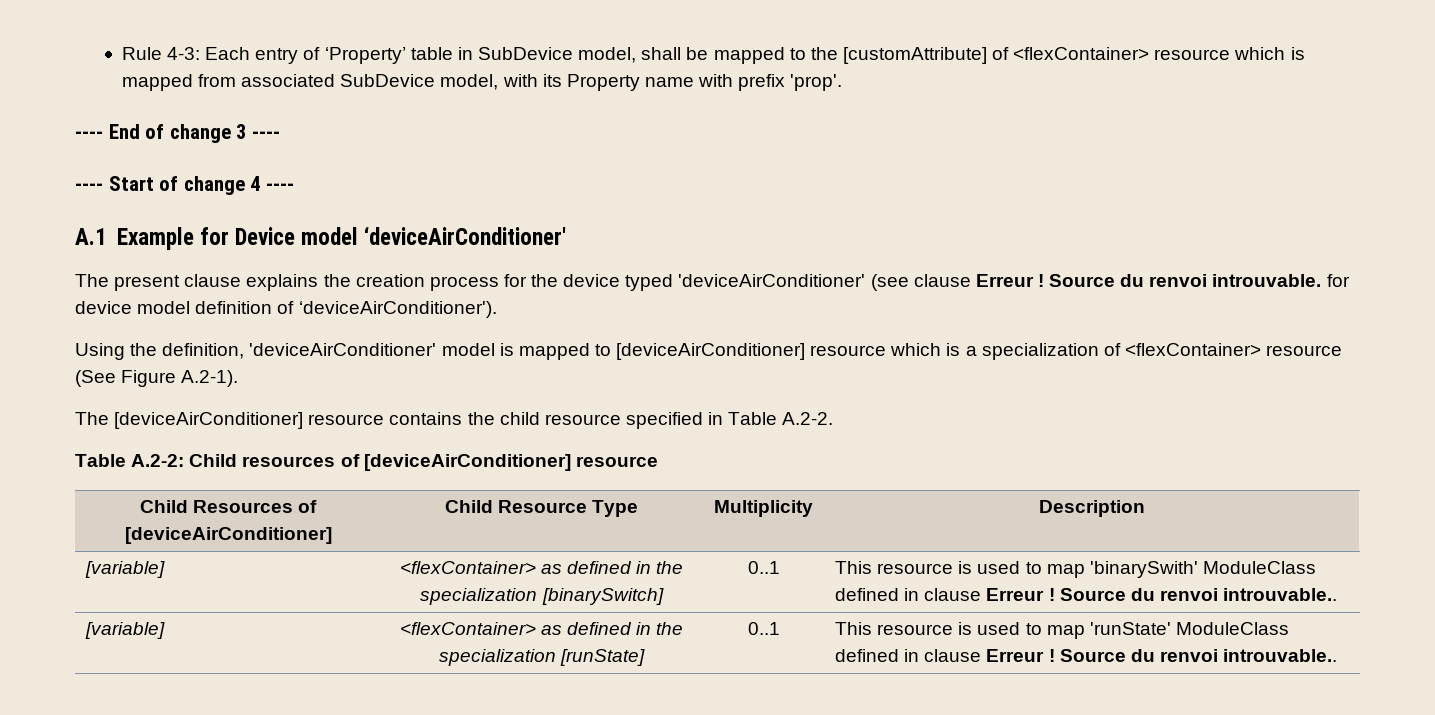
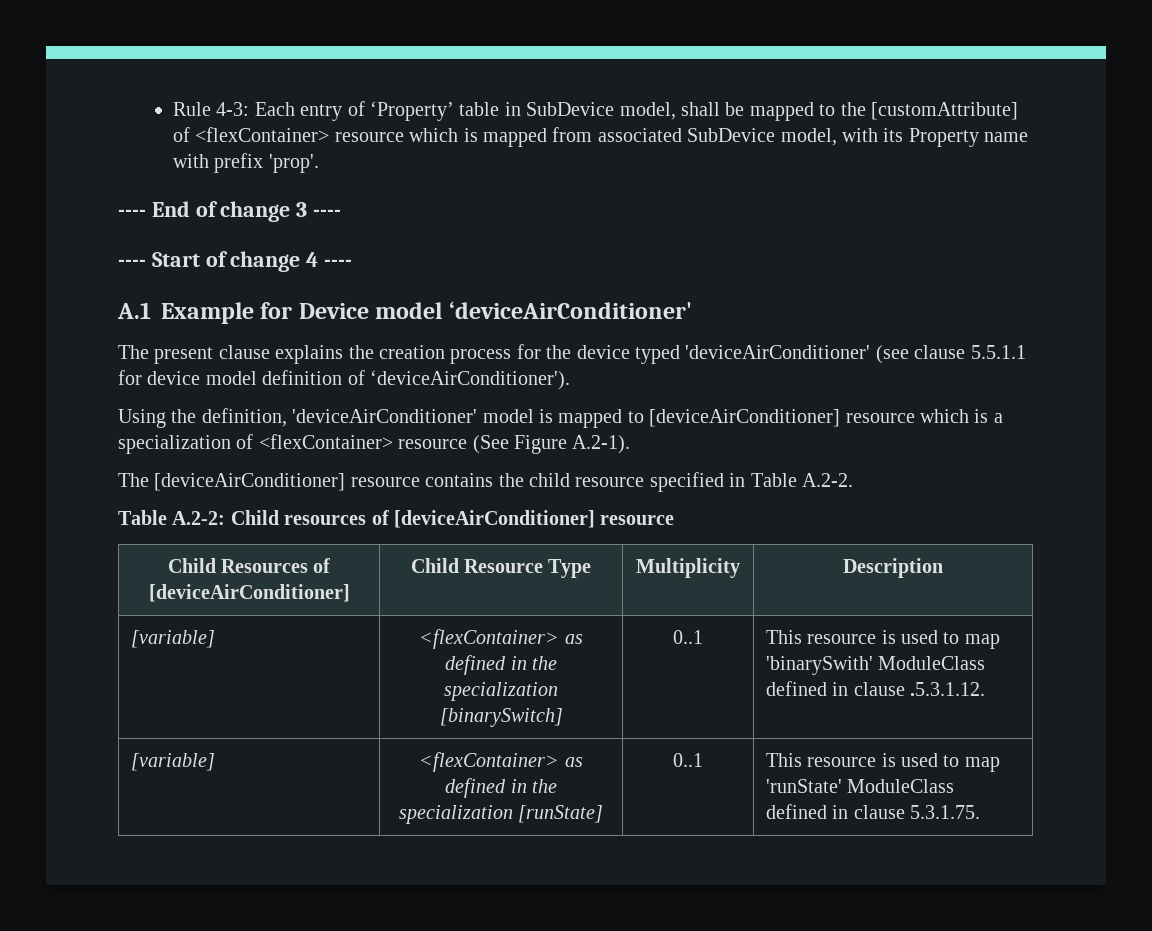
[975,274,1322,287] Erreur ! Source du renvoi introuvable. -> [970,345,1026,359] 5.5.1.1
[986,588,1338,601] Erreur ! Source du renvoi introuvable.. -> [909,682,985,696] .5.3.1.12.
[986,649,1338,662] Erreur ! Source du renvoi introuvable.. -> [909,805,980,819] 5.3.1.75.

